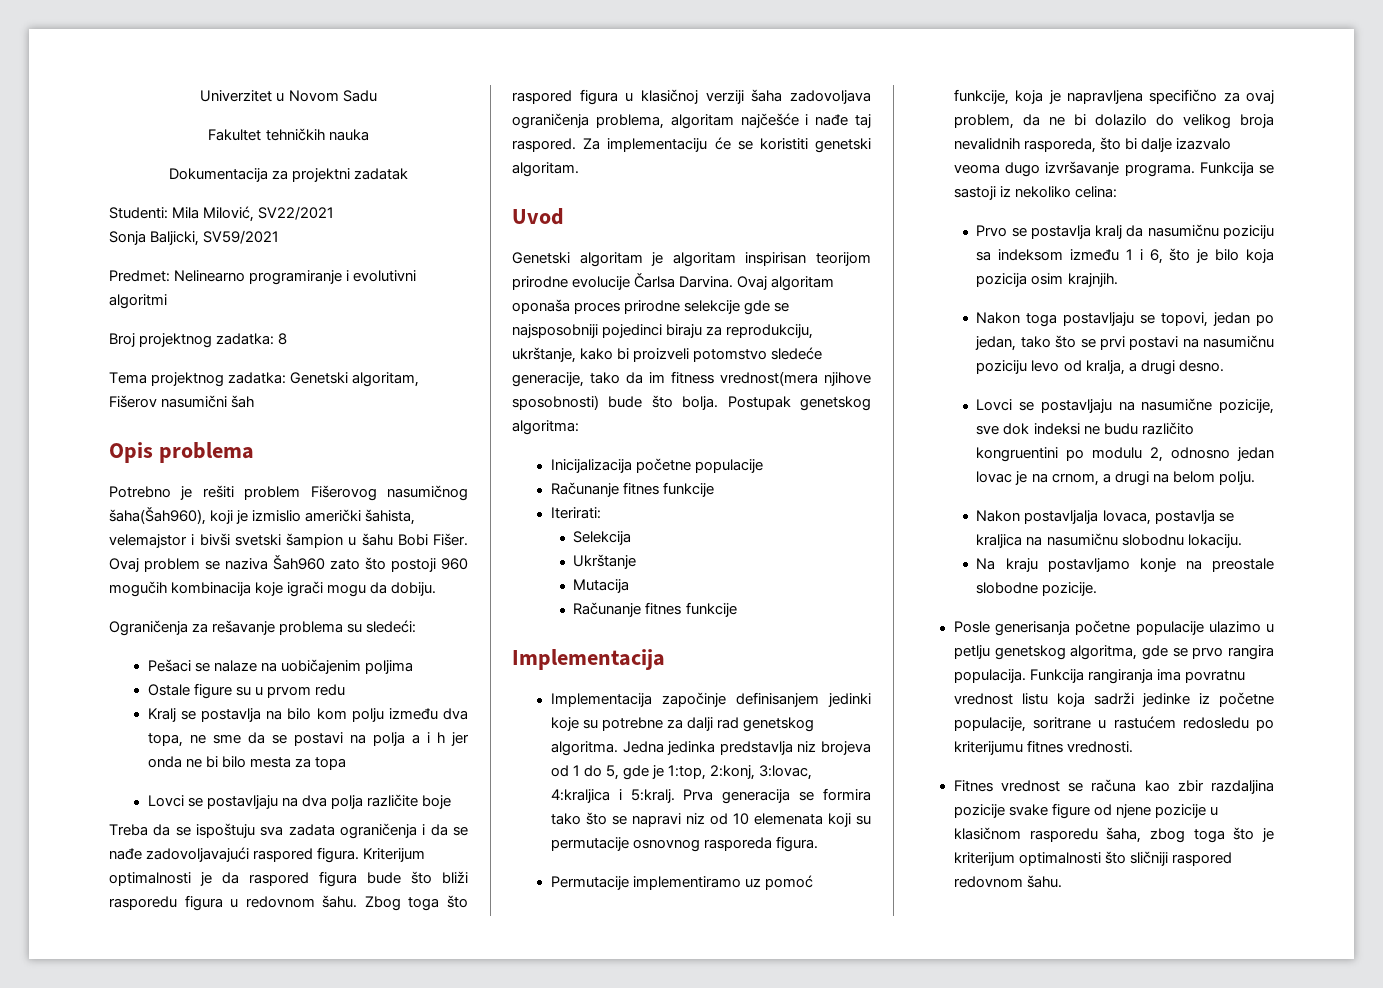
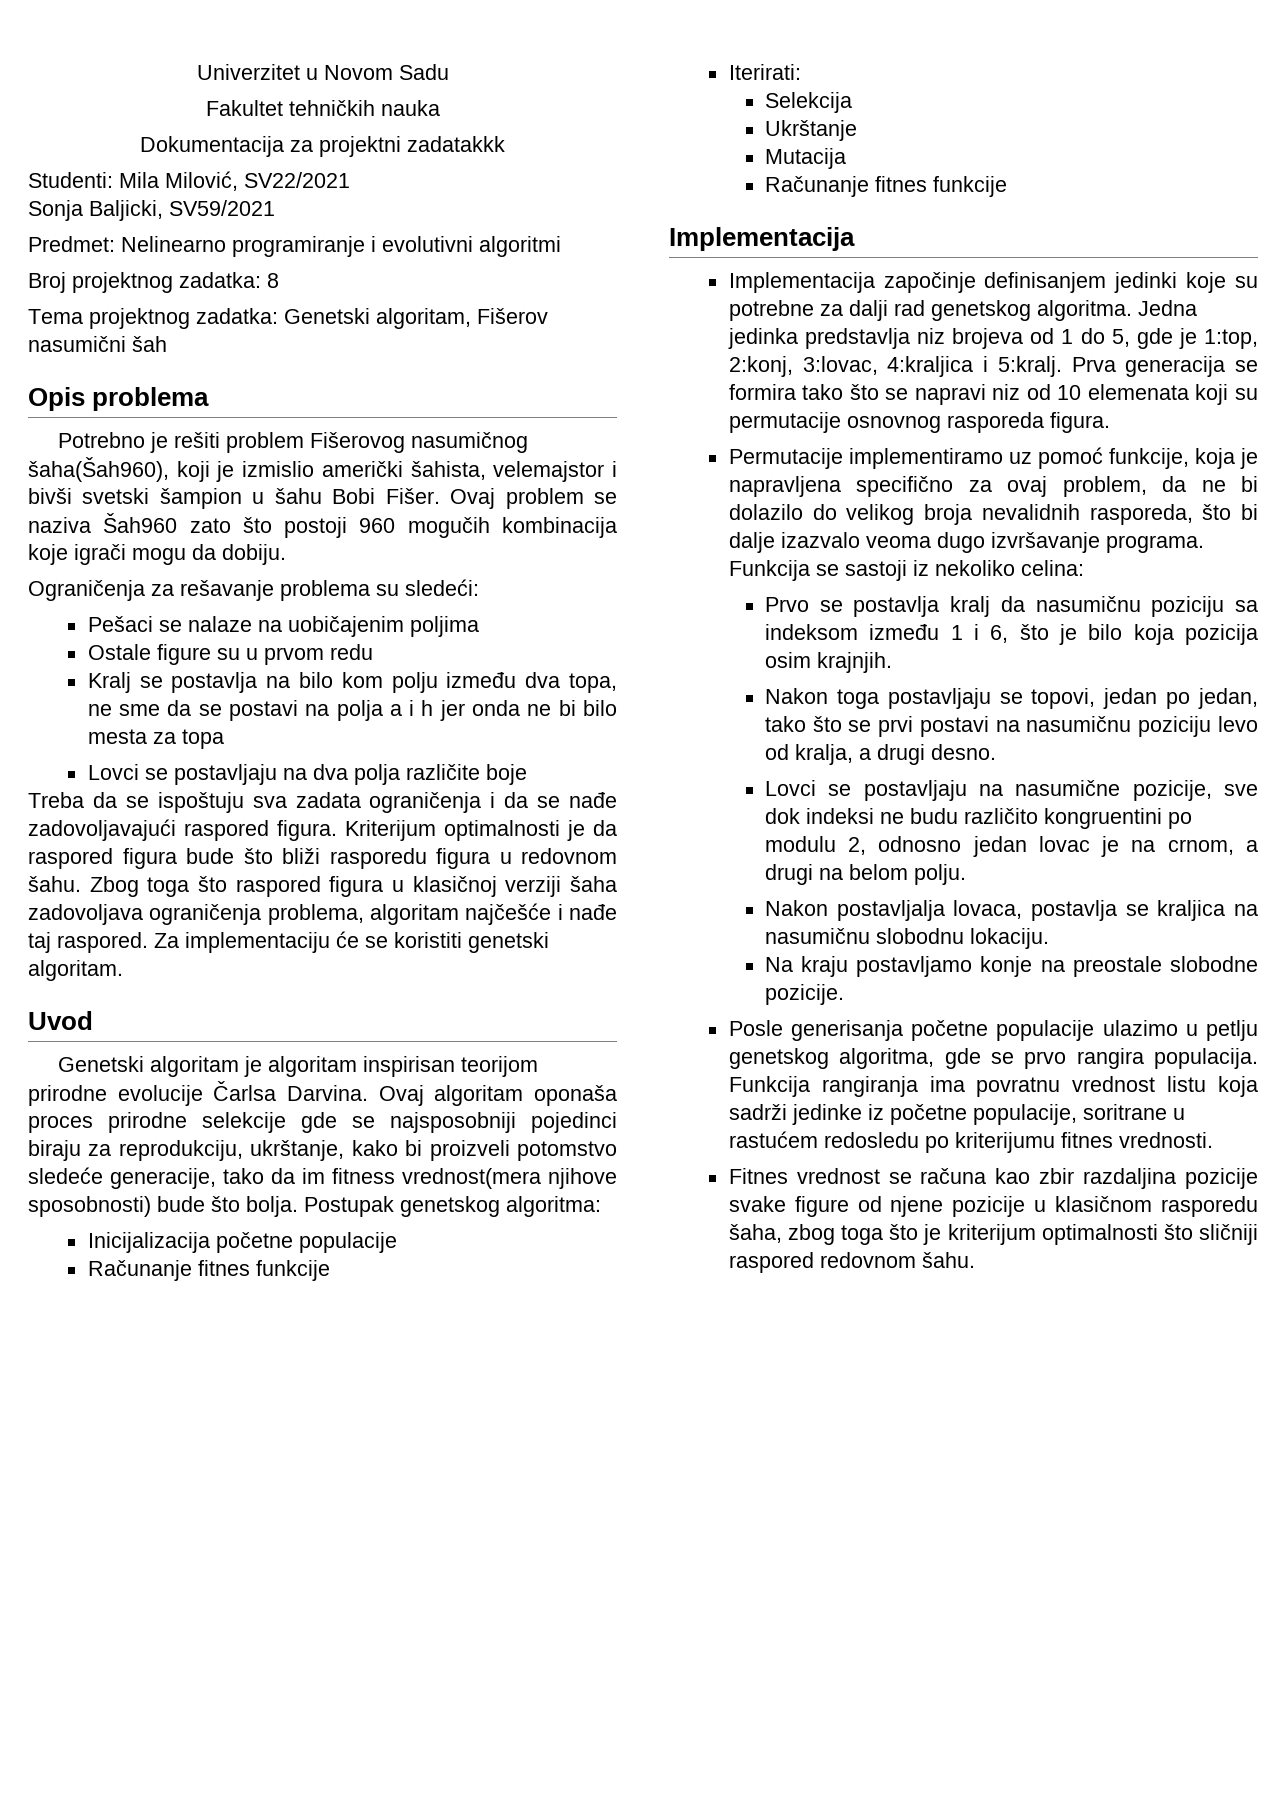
[354,168,409,180] zadatak -> [407,136,505,152] zadatakkk

